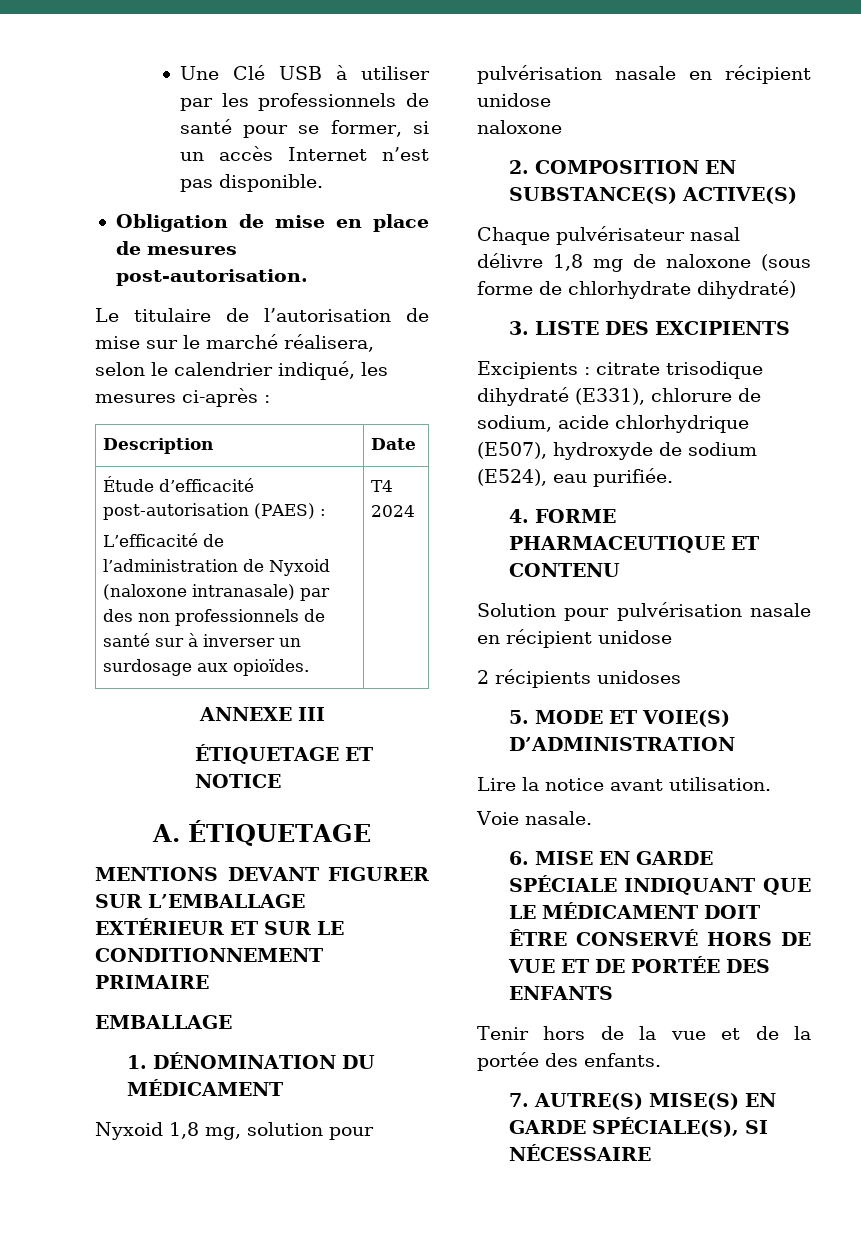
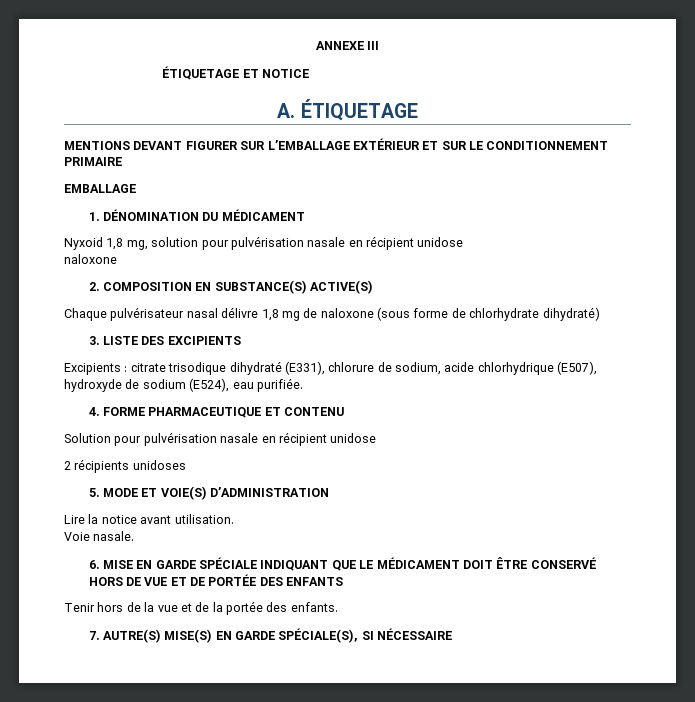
[179,65,430,80] [179,93,429,111] [179,119,430,138] [179,146,429,161] [179,174,323,192] [115,214,429,232] [115,241,237,255] [115,269,308,286] [95,308,429,322] [95,334,374,352] [95,361,388,380] [95,388,270,407] [103,438,214,454] [371,438,417,450] [103,476,255,492] [103,503,327,520] [103,533,225,547] [103,559,331,576] [103,584,331,601] [103,609,326,626] [103,633,302,647] [103,659,310,676] [371,480,394,492] [371,505,416,517] Une Clé USB à utiliser par les professionnels de santé pour se former, si un accès Internet n’est pas disponible. // Obligation de mise en place de mesures post-autorisation. // Le titulaire de l’autorisation de mise sur le marché réalisera, selon le calendrier indiqué, les mesures ci-après : // Description | Date // Étude d’efficacité post-autorisation (PAES) : // L’efficacité de l’administration de Nyxoid (naloxone intranasale) par des non professionnels de santé sur à inverser un surdosage aux opioïdes. | T4 2024 // -> (315, 45) none

